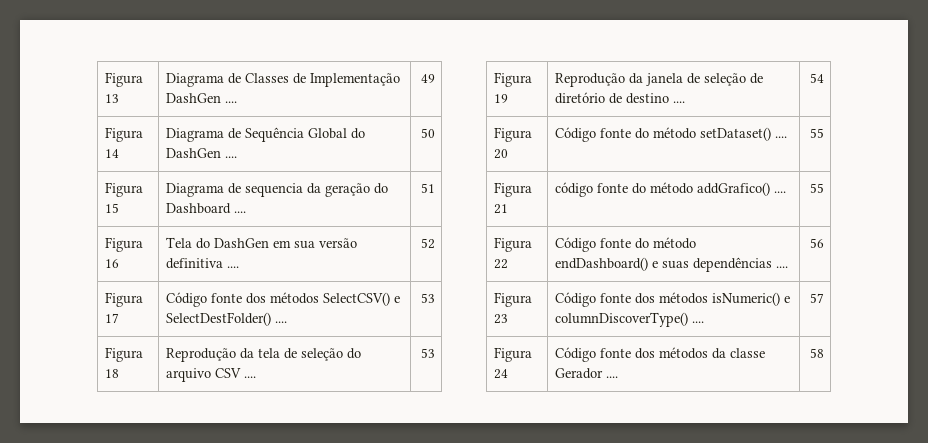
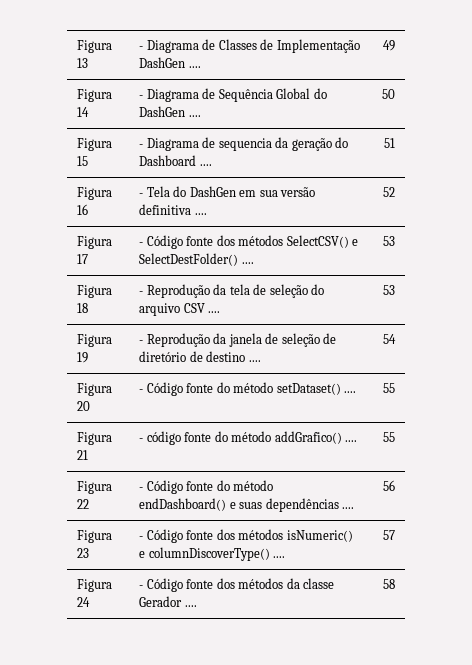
(119, 98) none -> [138,46,143,50] -
(119, 153) none -> [138,95,143,99] -
(119, 208) none -> [138,144,143,148] -
(119, 263) none -> [138,193,143,197] -
(119, 318) none -> [138,242,143,246] -
(119, 373) none -> [138,291,143,295] -
(508, 98) none -> [138,340,143,344] -
(508, 154) none -> [138,389,143,393] -
(508, 209) none -> [138,438,143,442] -
(508, 264) none -> [138,487,143,491] -
(508, 319) none -> [138,536,143,540] -
(508, 374) none -> [138,585,143,589] -

